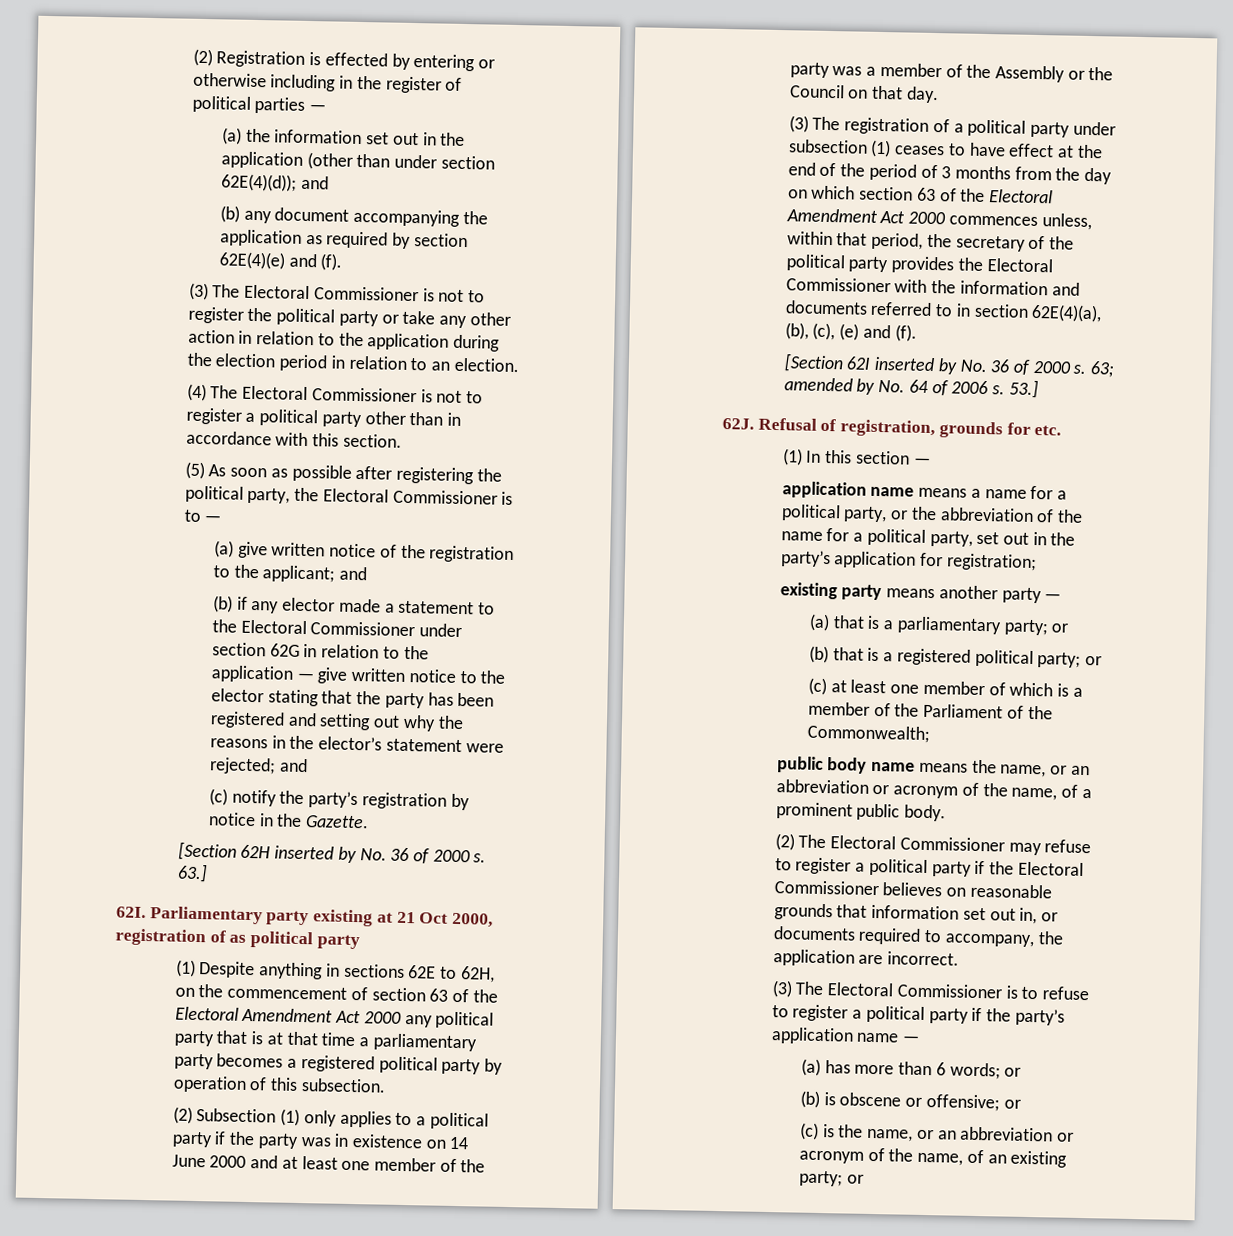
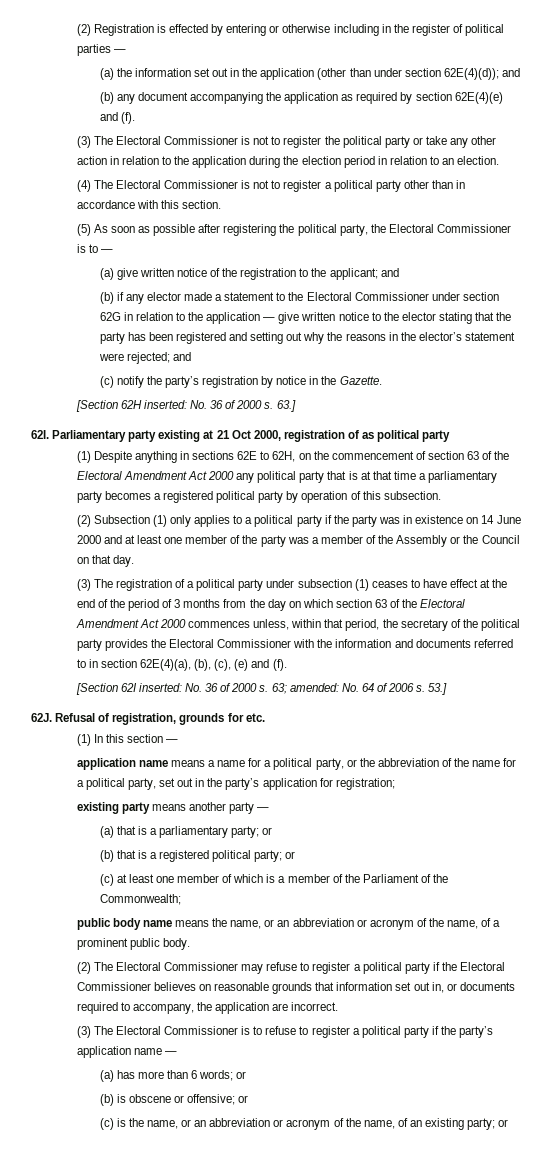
[274,845,357,864] inserted by -> [143,400,187,409] inserted:
[874,356,958,375] inserted by -> [138,683,182,692] inserted:
[783,377,876,395] amended by -> [289,683,339,692] amended:

